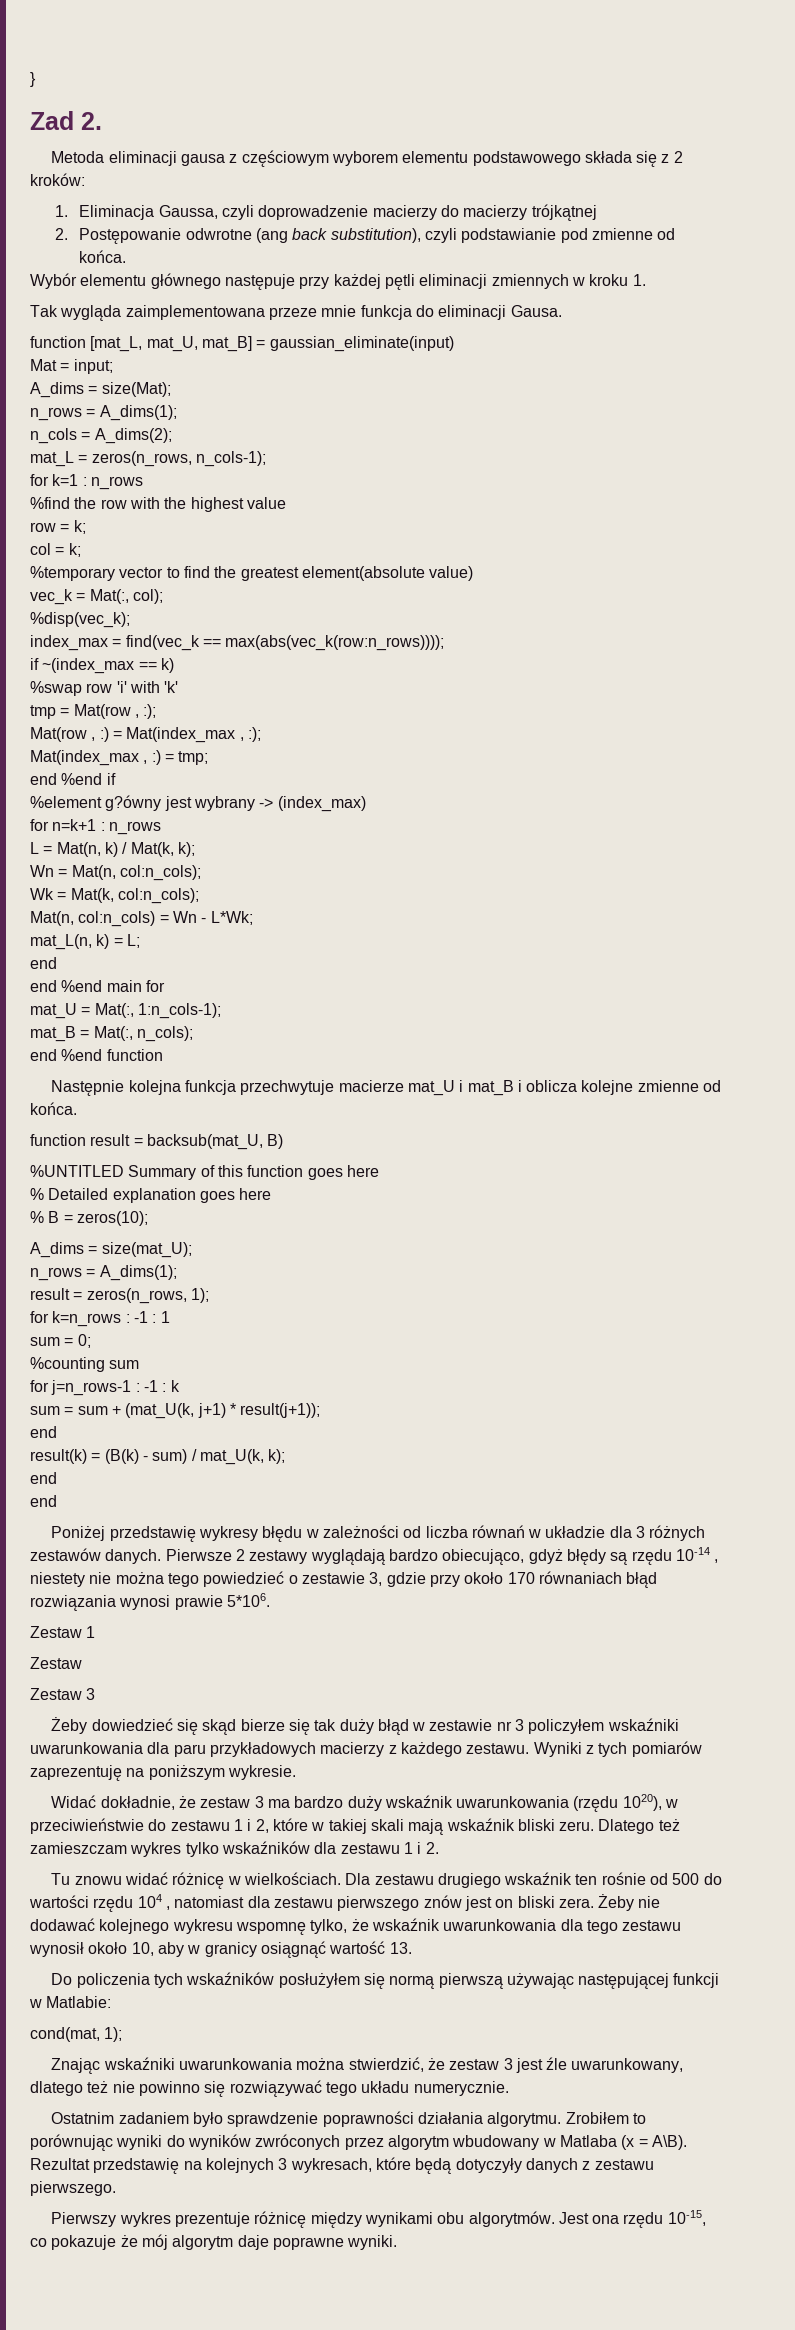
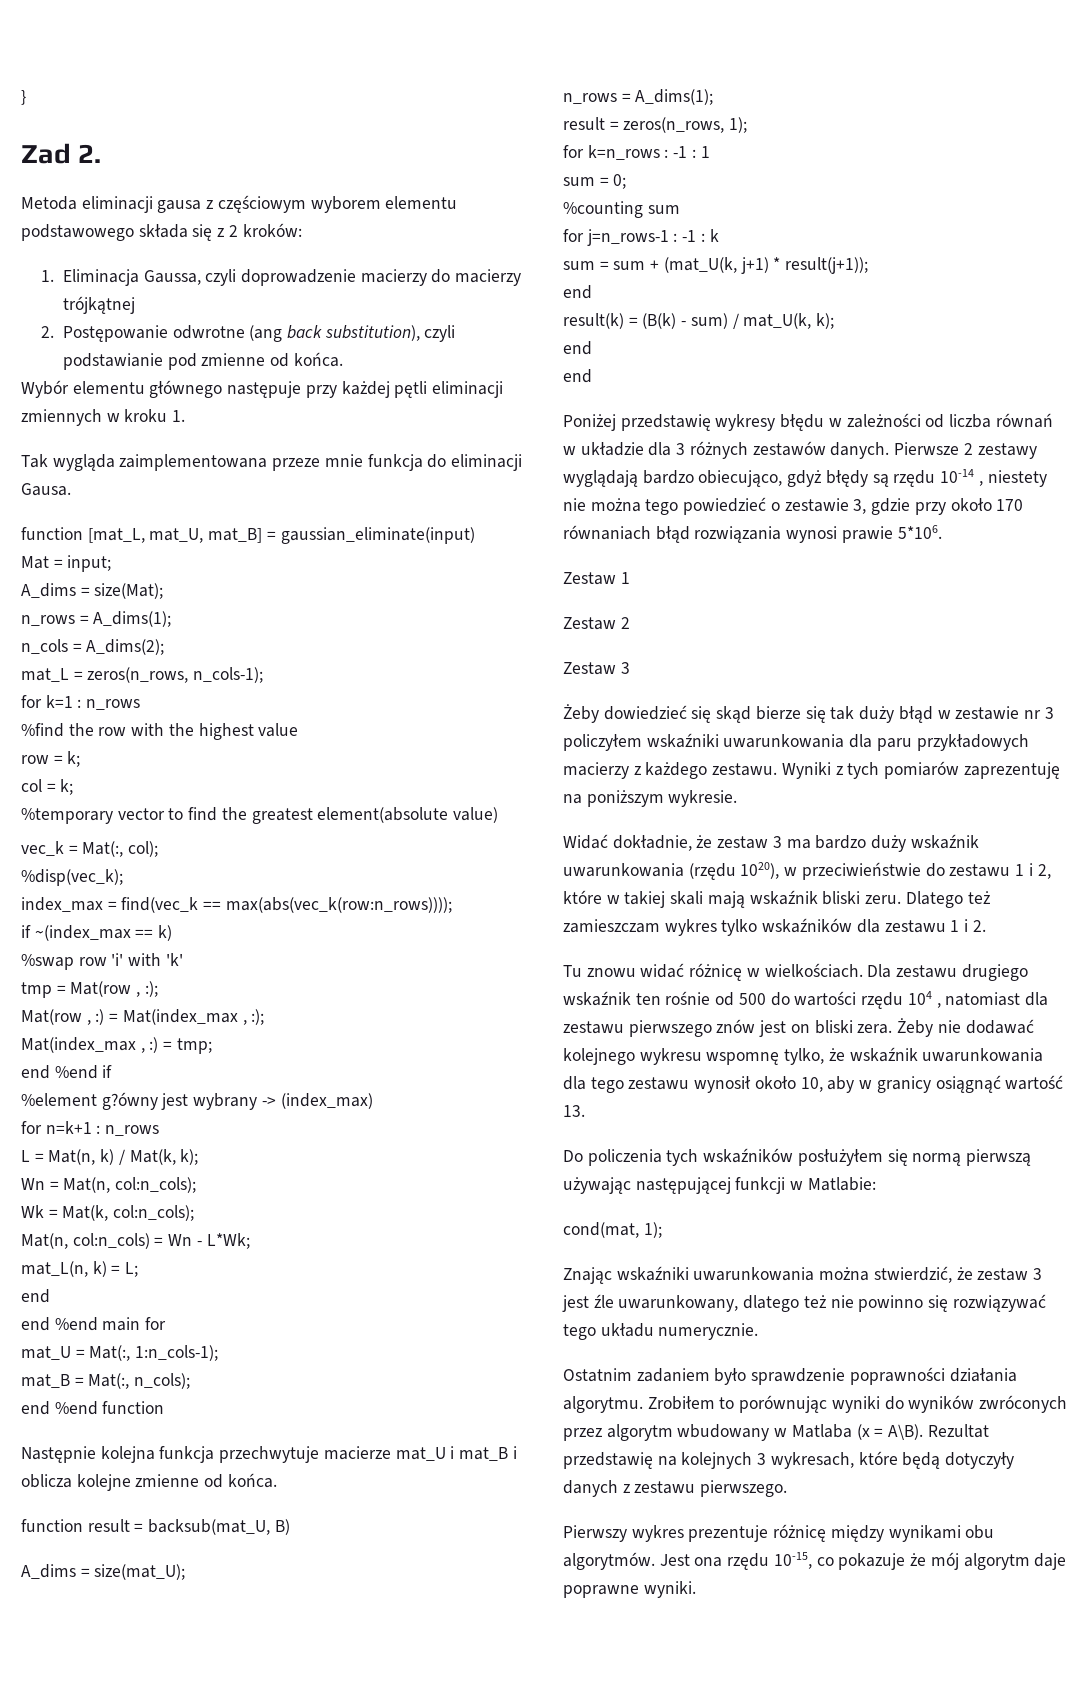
[30,1165,379,1180] [30,1188,272,1203] [30,1211,148,1226] // %UNTITLED Summary of this function goes here // % Detailed explanation goes here // % B = zeros(10); -> (290, 1527) none
(82, 1663) none -> [620,617,630,629] 2

